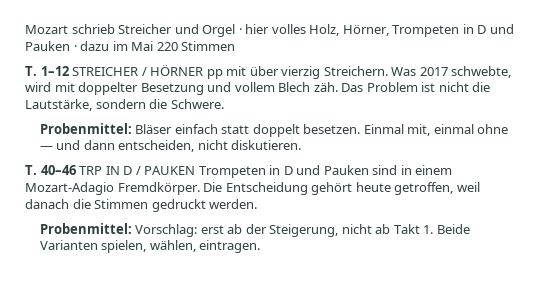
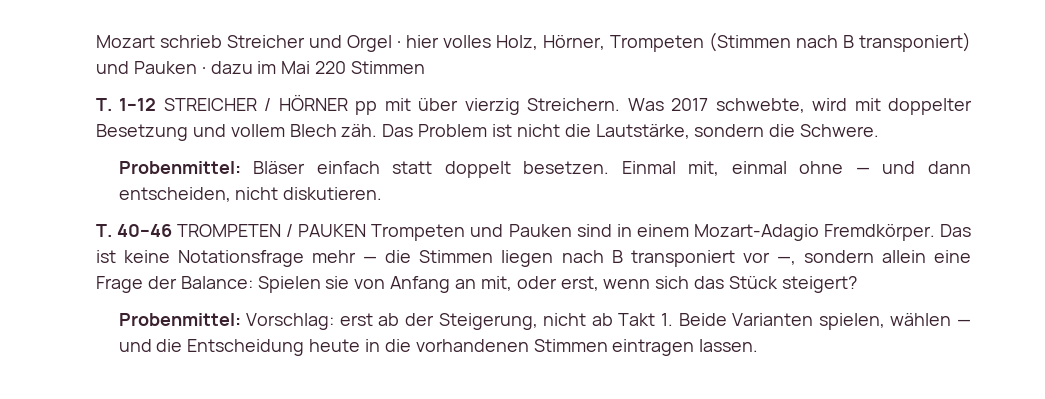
[462,24,487,34] in D -> [709,32,971,52] (Stimmen nach B transponiert)
[79,166,133,175] TRP IN D -> [177,224,282,237] TROMPETEN
[269,165,293,175] in D -> (466, 232) none
[203,182,480,195] [25,199,258,212] Die Entscheidung gehört heute getroffen, weil danach die Stimmen gedruckt werden. -> [940,224,972,237] [96,250,972,267] [96,276,857,293] Das ist keine Notationsfrage mehr — die Stimmen liegen nach B transponiert vor —, sondern allein eine Frage der Balance: Spielen sie von Anfang an mit, oder erst, wenn sich das Stück steigert?
[149,240,261,253] wählen, eintragen. -> [890,313,972,326] [118,339,759,356] wählen — und die Entscheidung heute in die vorhandenen Stimmen eintragen lassen.

